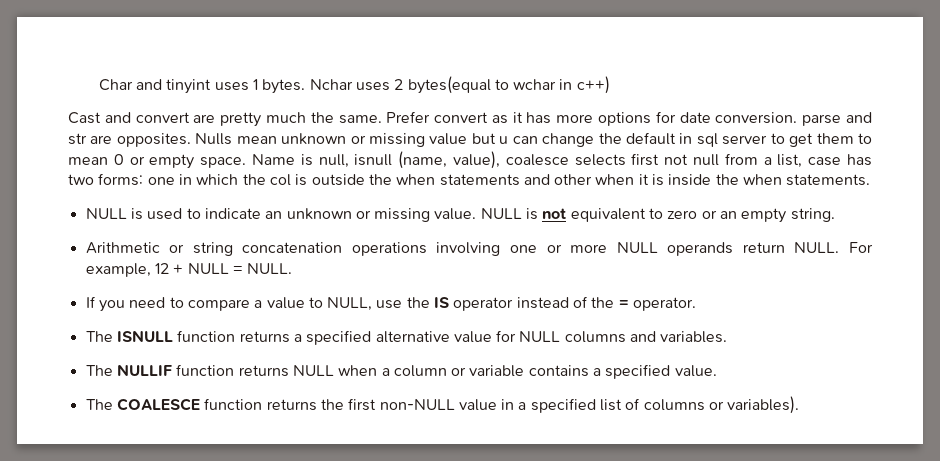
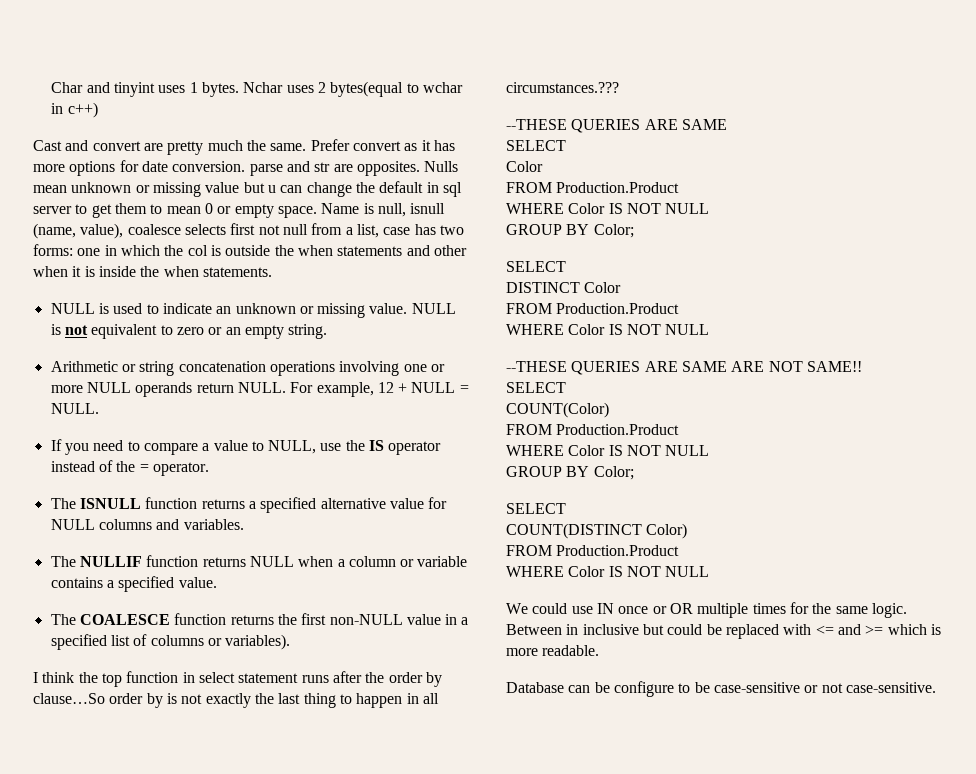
(800, 405) none -> [33,671,442,687] [33,693,439,708] [506,82,619,93] [506,119,727,133] [506,140,566,151] [506,161,543,172] [506,182,680,193] [506,203,710,214] [506,224,634,238] [506,261,566,272] [506,282,622,293] [506,303,680,314] [506,324,710,335] [506,361,862,375] [506,382,566,393] [506,402,609,418] [506,424,680,435] [506,445,710,456] [506,466,634,480] [506,503,566,514] [506,523,688,539] [506,545,680,556] [506,566,710,577] [506,602,907,618] [506,624,941,639] [506,645,600,656] [506,681,936,697] // I think the top function in select statement runs after the order by clause…So order by is not exactly the last thing to happen in all circumstances.??? // --THESE QUERIES ARE SAME // SELECT // Color // FROM Production.Product // WHERE Color IS NOT NULL // GROUP BY Color; // SELECT // DISTINCT Color // FROM Production.Product // WHERE Color IS NOT NULL // --THESE QUERIES ARE SAME ARE NOT SAME!! // SELECT // COUNT(Color) // FROM Production.Product // WHERE Color IS NOT NULL // GROUP BY Color; // SELECT // COUNT(DISTINCT Color) // FROM Production.Product // WHERE Color IS NOT NULL // We could use IN once or OR multiple times for the same logic. Between in inclusive but could be replaced with <= and >= which is more readable. // Database can be configure to be case-sensitive or not case-sensitive.

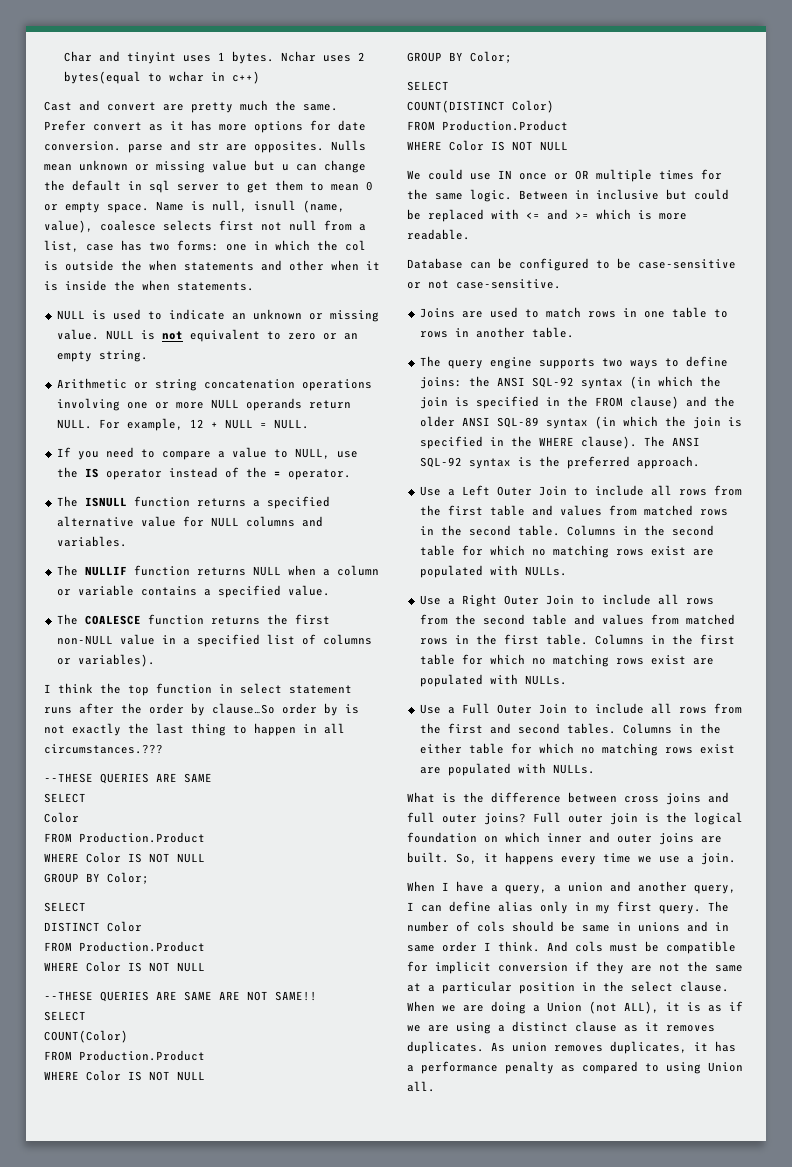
[613,681,674,697] configure -> [519,258,589,271] configured
(936, 687) none -> [419,307,728,318] [419,327,574,338] [419,356,728,369] [419,376,721,389] [419,396,735,409] [419,416,742,429] [419,436,700,449] [419,456,700,469] [419,485,742,496] [419,505,728,516] [419,525,714,536] [419,545,714,558] [419,565,567,578] [419,594,714,607] [419,614,735,625] [419,634,735,645] [419,654,714,667] [419,674,567,687] [419,703,742,714] [419,723,721,734] [419,743,735,756] [419,763,595,776] [407,792,729,805] [407,812,743,825] [407,832,722,845] [407,852,736,865] [407,881,736,894] [407,901,729,914] [407,921,729,932] [407,941,736,954] [407,961,743,974] [407,981,729,994] [407,1001,743,1014] [407,1021,715,1034] [407,1041,736,1054] [407,1061,743,1074] [407,1081,435,1092] // Joins are used to match rows in one table to rows in another table. // The query engine supports two ways to define joins: the ANSI SQL-92 syntax (in which the join is specified in the FROM clause) and the older ANSI SQL-89 syntax (in which the join is specified in the WHERE clause). The ANSI SQL-92 syntax is the preferred approach. // Use a Left Outer Join to include all rows from the first table and values from matched rows in the second table. Columns in the second table for which no matching rows exist are populated with NULLs. // Use a Right Outer Join to include all rows from the second table and values from matched rows in the first table. Columns in the first table for which no matching rows exist are populated with NULLs. // Use a Full Outer Join to include all rows from the first and second tables. Columns in the either table for which no matching rows exist are populated with NULLs. // What is the difference between cross joins and full outer joins? Full outer join is the logical foundation on which inner and outer joins are built. So, it happens every time we use a join. // When I have a query, a union and another query, I can define alias only in my first query. The number of cols should be same in unions and in same order I think. And cols must be compatible for implicit conversion if they are not the same at a particular position in the select clause. When we are doing a Union (not ALL), it is as if we are using a distinct clause as it removes duplicates. As union removes duplicates, it has a performance penalty as compared to using Union all.

